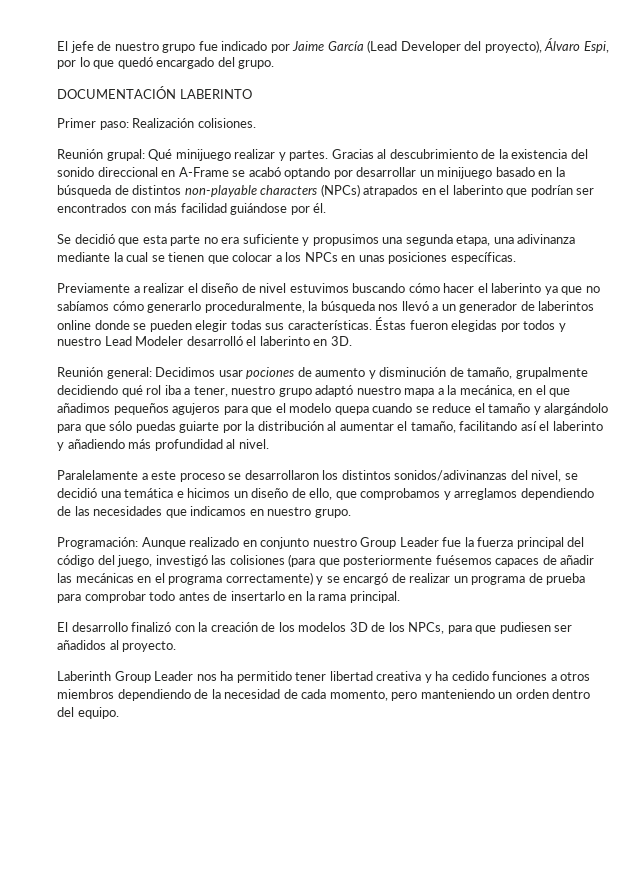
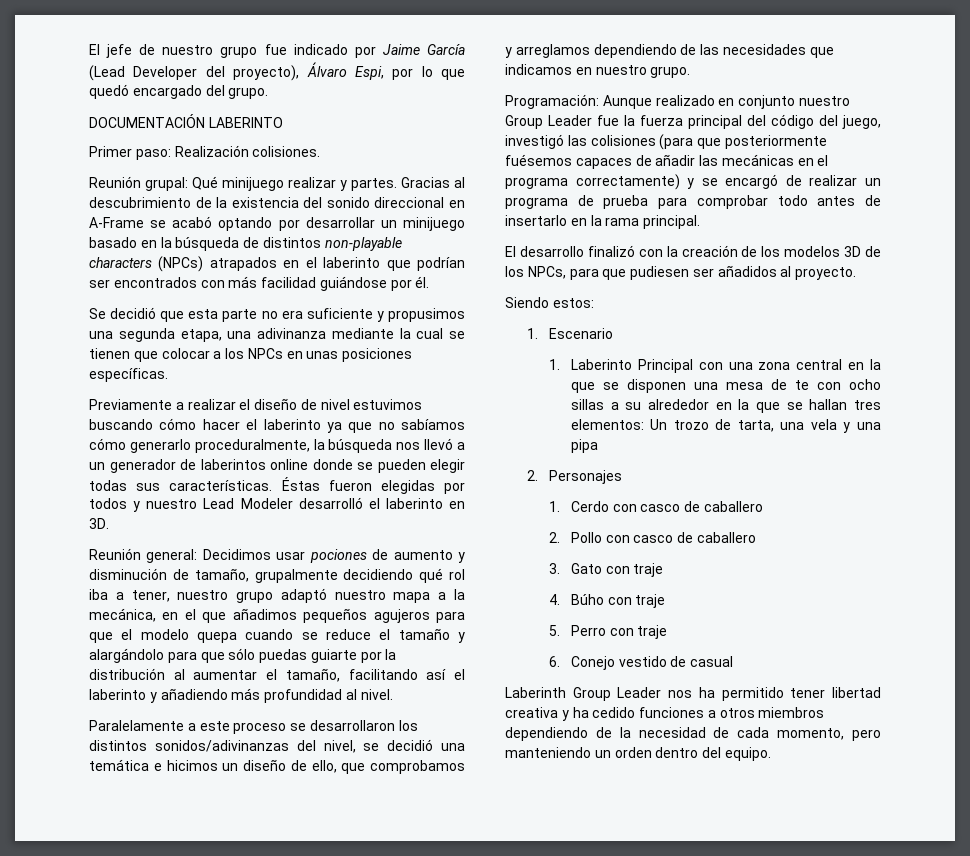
(177, 646) none -> [505,297,594,308] [526,328,613,339] [548,359,881,373] [570,379,882,393] [570,399,881,413] [570,419,881,433] [570,439,598,453] [526,470,622,484] [548,501,763,512] [548,532,756,543] [548,563,664,577] [548,594,666,608] [548,625,668,639] [548,656,734,670] // Siendo estos: // 1. Escenario // 1. Laberinto Principal con una zona central en la que se disponen una mesa de te con ocho sillas a su alrededor en la que se hallan tres elementos: Un trozo de tarta, una vela y una pipa // 2. Personajes // 1. Cerdo con casco de caballero // 2. Pollo con casco de caballero // 3. Gato con traje // 4. Búho con traje // 5. Perro con traje // 6. Conejo vestido de casual

